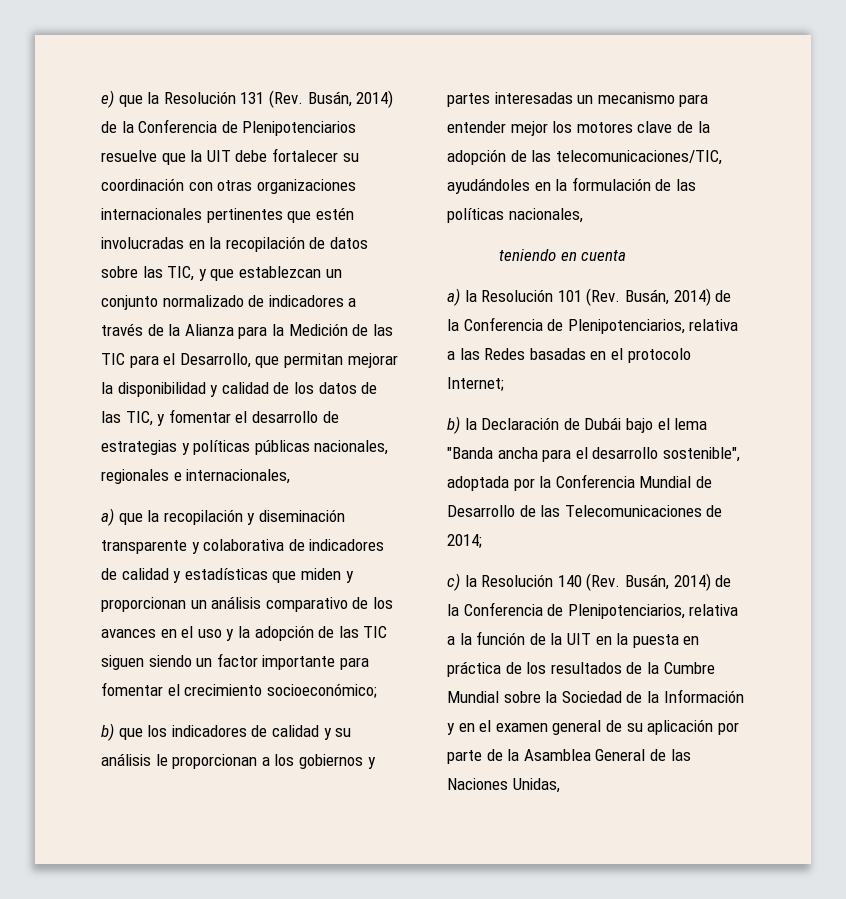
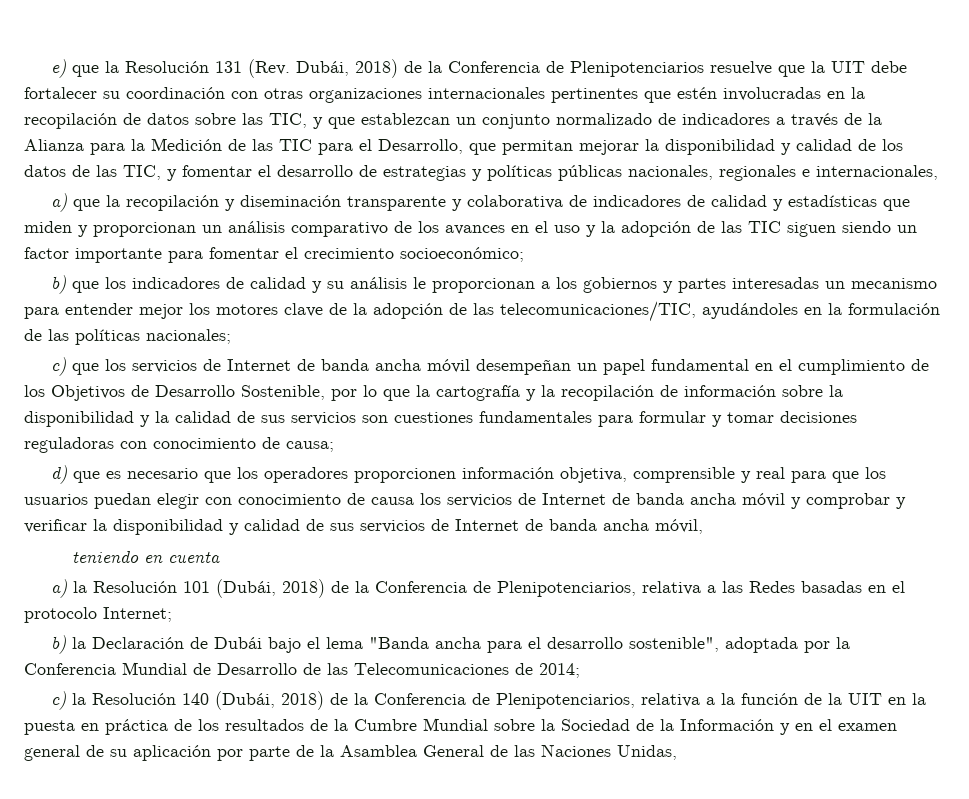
[307,90,394,108] Busán, 2014) -> [296,59,399,78] Dubái, 2018)
[508,208,583,223] nacionales, -> [146,329,231,344] [51,357,930,376] [24,385,843,401] [24,411,857,427] [24,437,334,453] [51,465,887,484] [24,493,906,509] [24,519,703,535] nacionales; // c) que los servicios de Internet de banda ancha móvil desempeñan un papel fundamental en el cumplimiento de los Objetivos de Desarrollo Sostenible, por lo que la cartografía y la recopilación de información sobre la disponibilidad y la calidad de sus servicios son cuestiones fundamentales para formular y tomar decisiones reguladoras con conocimiento de causa; // d) que es necesario que los operadores proporcionen información objetiva, comprensible y real para que los usuarios puedan elegir con conocimiento de causa los servicios de Internet de banda ancha móvil y comprobar y verificar la disponibilidad y calidad de sus servicios de Internet de banda ancha móvil,
[586,288,711,306] (Rev. Busán, 2014) -> [216,579,326,598] (Dubái, 2018)
[586,573,711,591] (Rev. Busán, 2014) -> [215,691,325,710] (Dubái, 2018)

